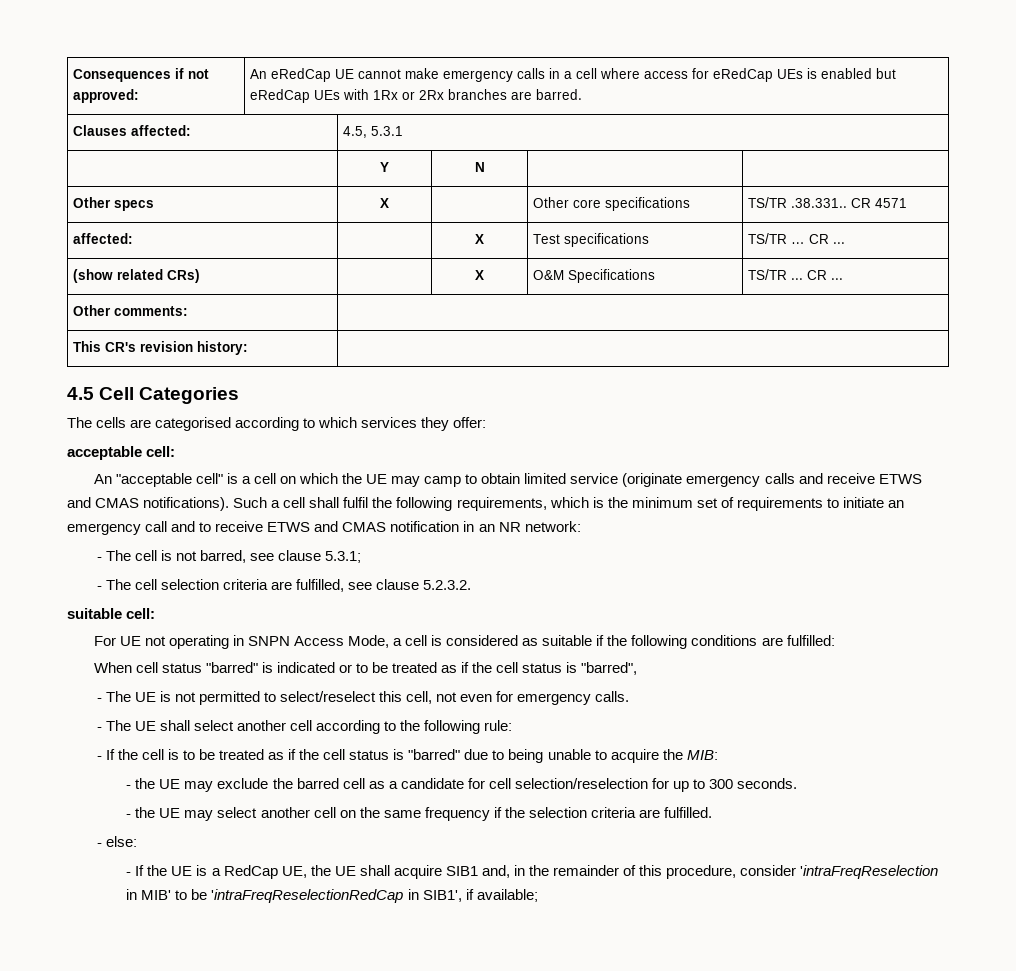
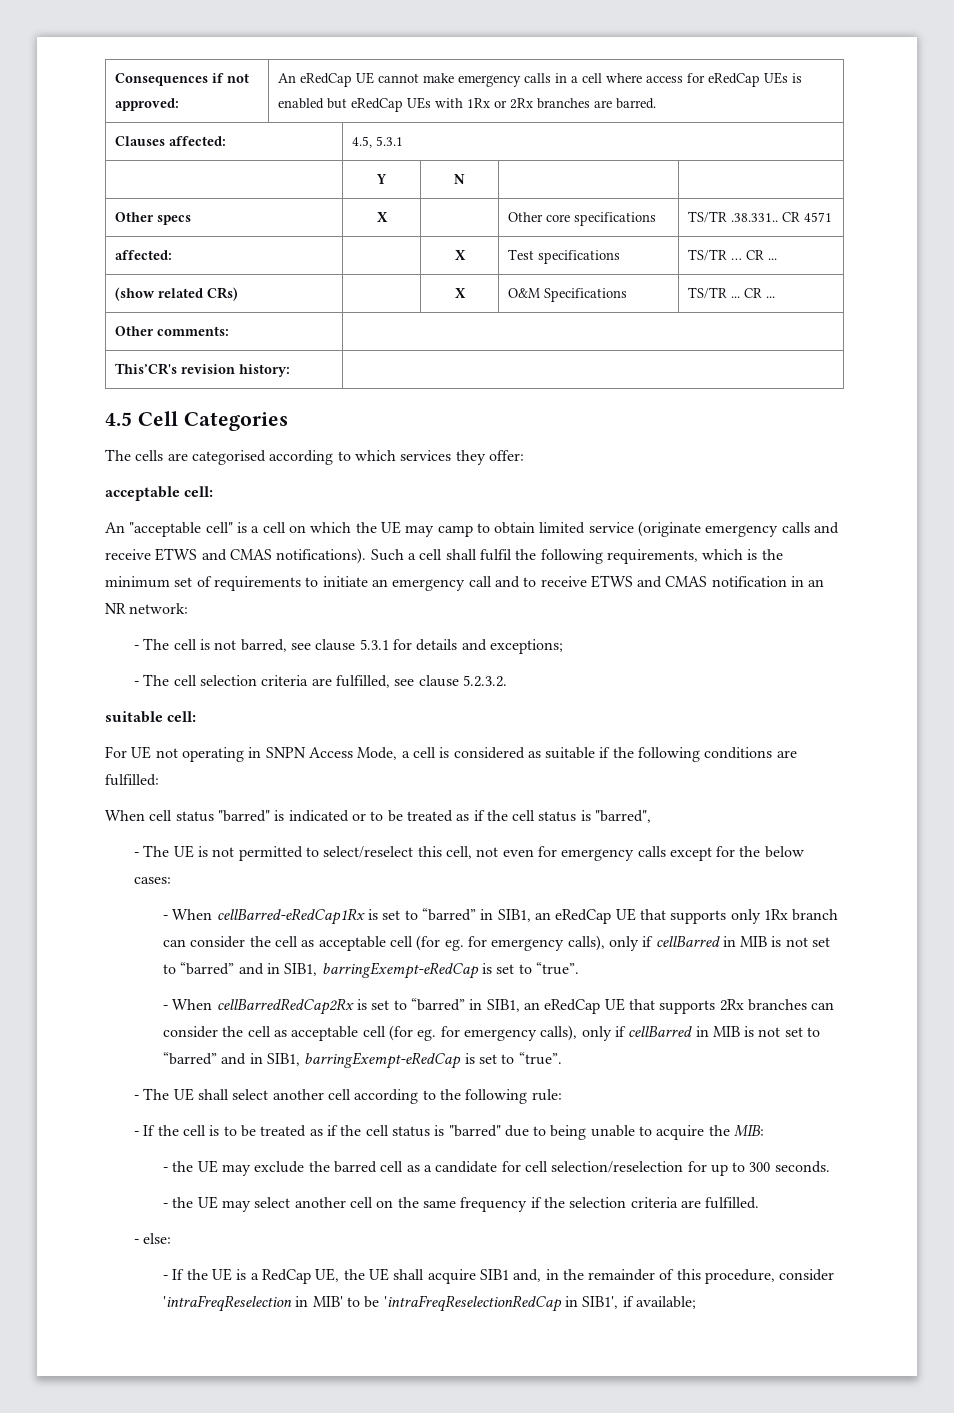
[73,341,137,352] This CR's -> [114,363,177,375] This’CR's
[325,551,362,563] 5.3.1; -> [359,639,563,654] 5.3.1 for details and exceptions;
[595,691,630,702] calls. -> [637,846,804,861] [134,877,172,884] [163,908,839,925] [163,935,831,951] [163,962,579,979] [163,998,835,1015] [163,1025,821,1041] [163,1052,562,1069] calls except for the below cases: // - When cellBarred-eRedCap1Rx is set to “barred” in SIB1, an eRedCap UE that supports only 1Rx branch can consider the cell as acceptable cell (for eg. for emergency calls), only if cellBarred in MIB is not set to “barred” and in SIB1, barringExempt-eRedCap is set to “true”. // - When cellBarredRedCap2Rx is set to “barred” in SIB1, an eRedCap UE that supports 2Rx branches can consider the cell as acceptable cell (for eg. for emergency calls), only if cellBarred in MIB is not set to “barred” and in SIB1, barringExempt-eRedCap is set to “true”.

